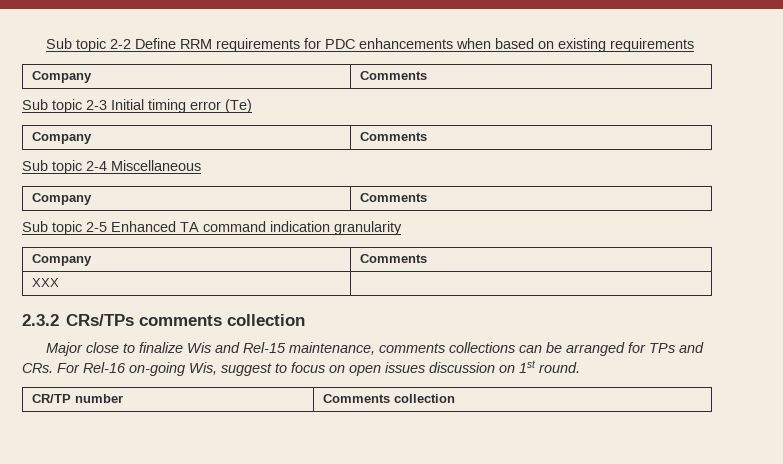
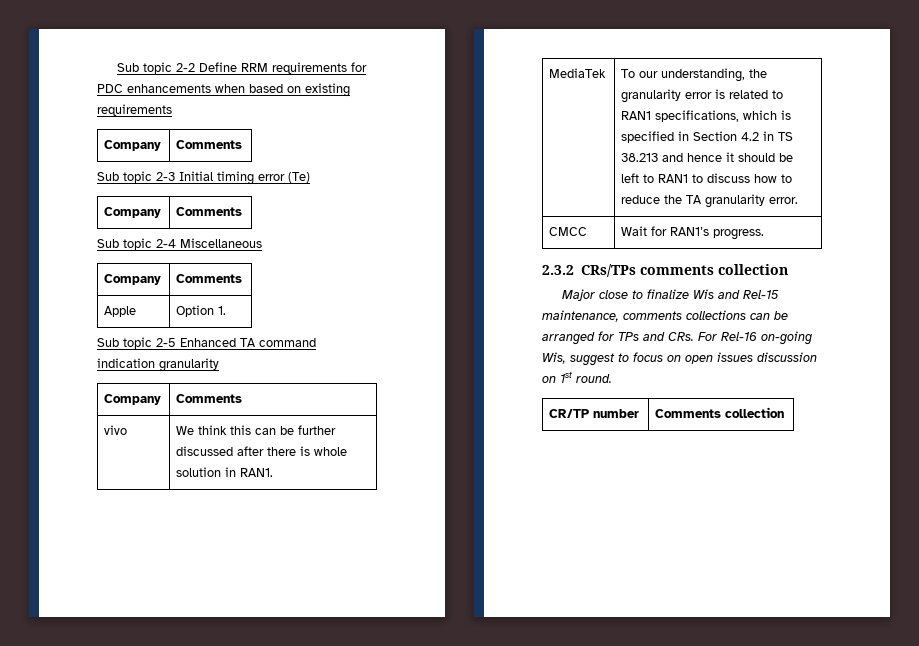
(428, 197) none -> [104,306,137,317] [176,305,227,317] // Apple | Option 1.
[32,278,60,287] XXX | -> [104,425,128,435] [176,425,337,435] [176,446,348,456] [176,467,274,477] [549,68,607,78] [621,68,768,82] [621,89,784,103] [621,110,792,122] [621,131,794,143] [621,152,794,162] [621,173,793,183] [621,194,799,208] [549,227,588,236] [621,226,765,240] vivo | We think this can be further discussed after there is whole solution in RAN1. // MediaTek | To our understanding, the granularity error is related to RAN1 specifications, which is specified in Section 4.2 in TS 38.213 and hence it should be left to RAN1 to discuss how to reduce the TA granularity error. // CMCC | Wait for RAN1’s progress.

